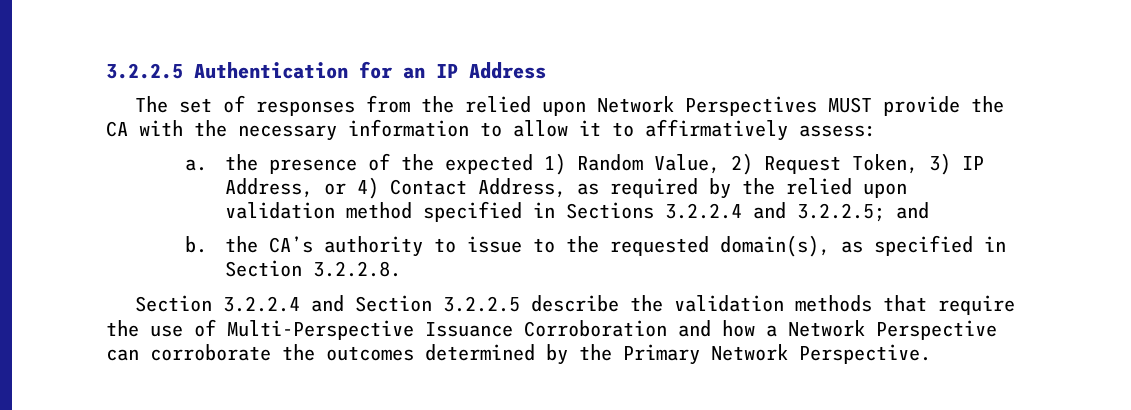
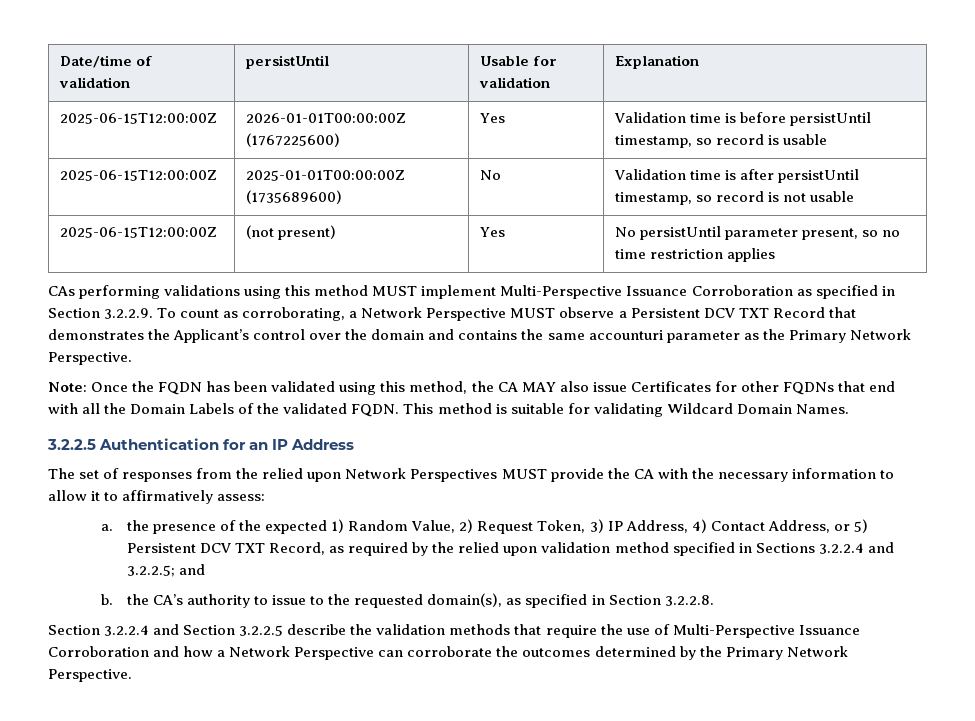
(106, 71) none -> [59,55,152,68] [58,77,130,88] [245,55,329,69] [479,56,557,66] [478,77,550,88] [614,55,699,69] [59,113,217,124] [245,113,406,123] [245,133,340,147] [479,113,505,123] [613,112,871,126] [614,134,827,148] [59,170,217,181] [245,170,405,181] [245,190,342,204] [479,170,501,180] [613,169,859,183] [614,191,854,205] [59,227,217,238] [245,225,336,240] [479,227,505,237] [614,226,900,240] [614,248,775,262] [48,285,895,299] [48,307,856,321] [48,329,911,343] [48,352,132,365] [48,381,895,395] [48,403,849,417] Date/time of validation | persistUntil | Usable for validation | Explanation // 2025-06-15T12:00:00Z | 2026-01-01T00:00:00Z (1767225600) | Yes | Validation time is before persistUntil timestamp, so record is usable // 2025-06-15T12:00:00Z | 2025-01-01T00:00:00Z (1735689600) | No | Validation time is after persistUntil timestamp, so record is not usable // 2025-06-15T12:00:00Z | (not present) | Yes | No persistUntil parameter present, so no time restriction applies // CAs performing validations using this method MUST implement Multi-Perspective Issuance Corroboration as specified in Section 3.2.2.9. To count as corroborating, a Network Perspective MUST observe a Persistent DCV TXT Record that demonstrates the Applicant’s control over the domain and contains the same accounturi parameter as the Primary Network Perspective. // Note: Once the FQDN has been validated using this method, the CA MAY also issue Certificates for other FQDNs that end with all the Domain Labels of the validated FQDN. This method is suitable for validating Wildcard Domain Names. //
[323,183,346,195] or -> (688, 526) none
(566, 188) none -> [833,519,868,533] [126,542,326,555] or 5) Persistent DCV TXT Record,

